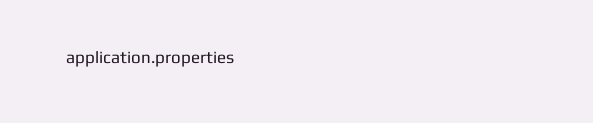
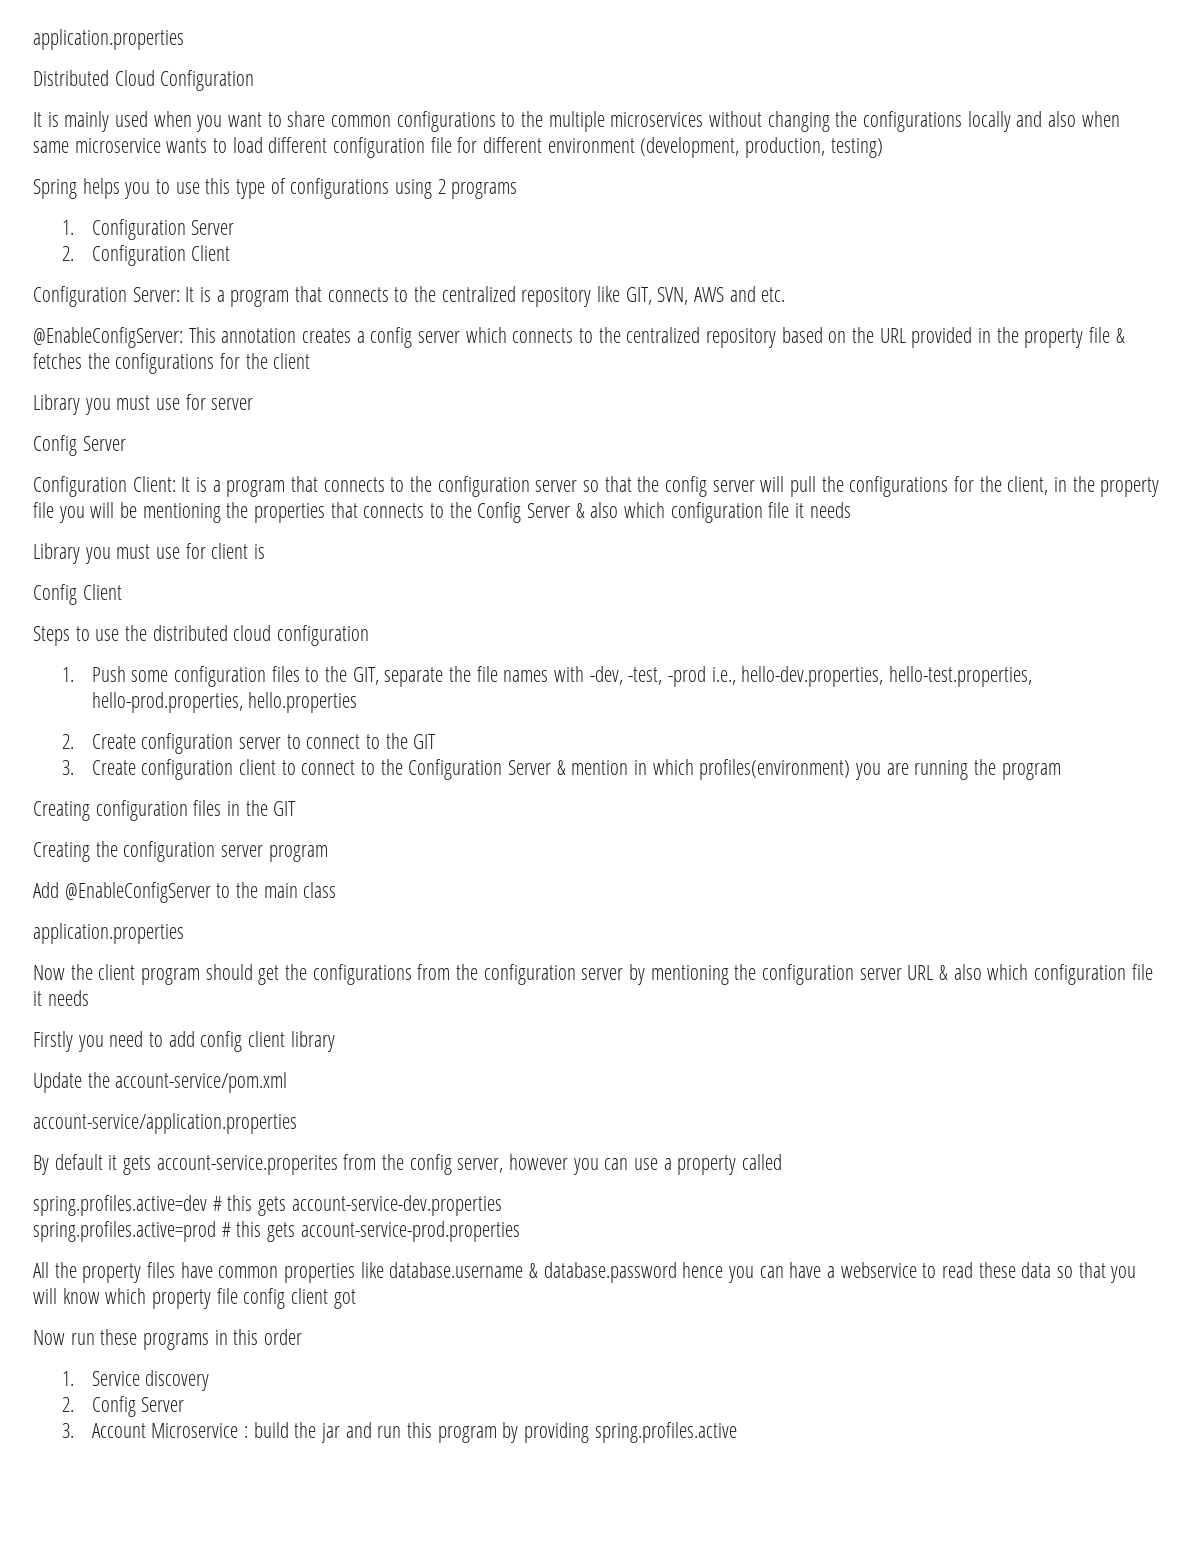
[66,51,234,67] application.properties -> [33,29,184,50] [33,70,255,91] [33,111,1120,132] [33,137,883,158] [33,178,518,199] [62,219,235,240] [62,245,231,266] [33,286,786,307] [33,327,1125,348] [33,353,311,374] [33,394,254,415] [33,435,126,456] [33,476,1160,497] [33,502,851,523] [33,543,266,564] [33,584,122,605] [33,625,370,646] [62,666,1033,687] [91,692,358,713] [62,733,437,754] [62,759,1061,780] [33,800,297,821] [33,841,328,862] [33,882,337,903] [33,923,184,944] [33,964,1153,985] [33,990,89,1006] [33,1031,335,1052] [33,1072,288,1093] [33,1113,297,1134] [33,1154,783,1175] [33,1195,502,1216] [33,1221,520,1242] [33,1262,1137,1283] [33,1288,356,1309] [33,1329,303,1350] [62,1370,210,1391] [62,1396,185,1417] [62,1422,737,1443] application.properties // Distributed Cloud Configuration // It is mainly used when you want to share common configurations to the multiple microservices without changing the configurations locally and also when same microservice wants to load different configuration file for different environment (development, production, testing) // Spring helps you to use this type of configurations using 2 programs // 1. Configuration Server // 2. Configuration Client // Configuration Server: It is a program that connects to the centralized repository like GIT, SVN, AWS and etc. // @EnableConfigServer: This annotation creates a config server which connects to the centralized repository based on the URL provided in the property file & fetches the configurations for the client // Library you must use for server // Config Server // Configuration Client: It is a program that connects to the configuration server so that the config server will pull the configurations for the client, in the property file you will be mentioning the properties that connects to the Config Server & also which configuration file it needs // Library you must use for client is // Config Client // Steps to use the distributed cloud configuration // 1. Push some configuration files to the GIT, separate the file names with -dev, -test, -prod i.e., hello-dev.properties, hello-test.properties, hello-prod.properties, hello.properties // 2. Create configuration server to connect to the GIT // 3. Create configuration client to connect to the Configuration Server & mention in which profiles(environment) you are running the program // Creating configuration files in the GIT // Creating the configuration server program // Add @EnableConfigServer to the main class // application.properties // Now the client program should get the configurations from the configuration server by mentioning the configuration server URL & also which configuration file it needs // Firstly you need to add config client library // Update the account-service/pom.xml // account-service/application.properties // By default it gets account-service.properites from the config server, however you can use a property called // spring.profiles.active=dev # this gets account-service-dev.properties // spring.profiles.active=prod # this gets account-service-prod.properties // All the property files have common properties like database.username & database.password hence you can have a webservice to read these data so that you will know which property file config client got // Now run these programs in this order // 1. Service discovery // 2. Config Server // 3. Account Microservice : build the jar and run this program by providing spring.profiles.active

